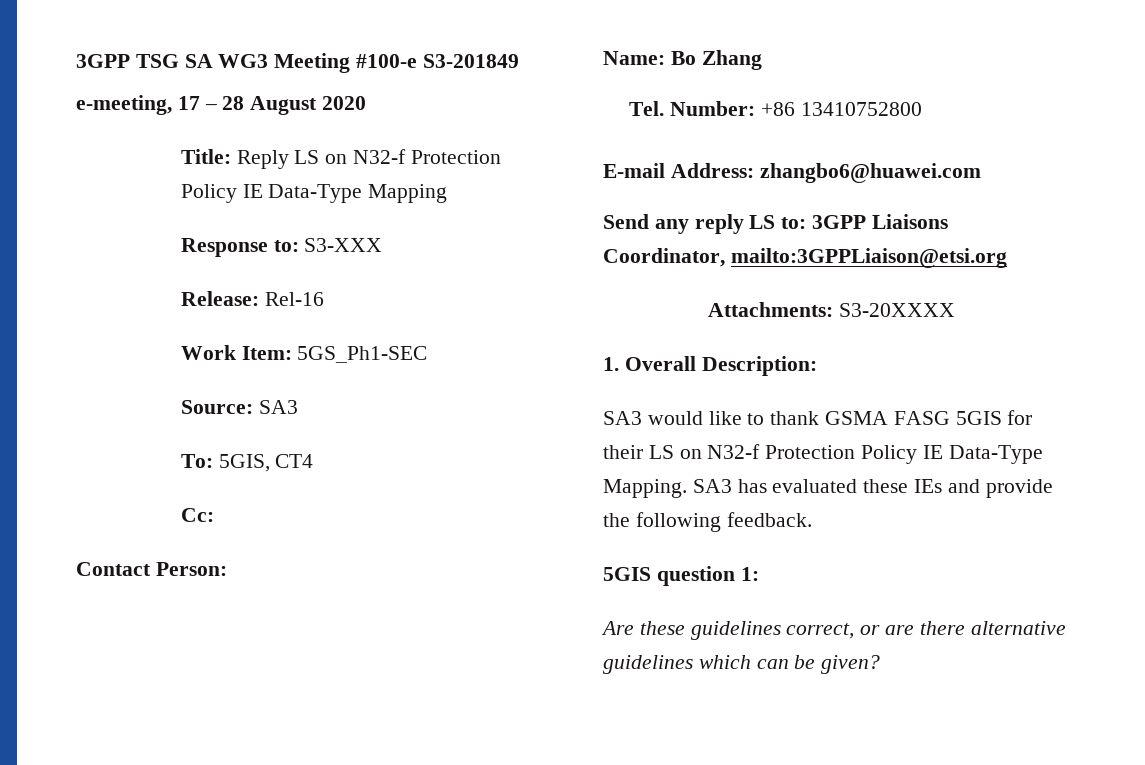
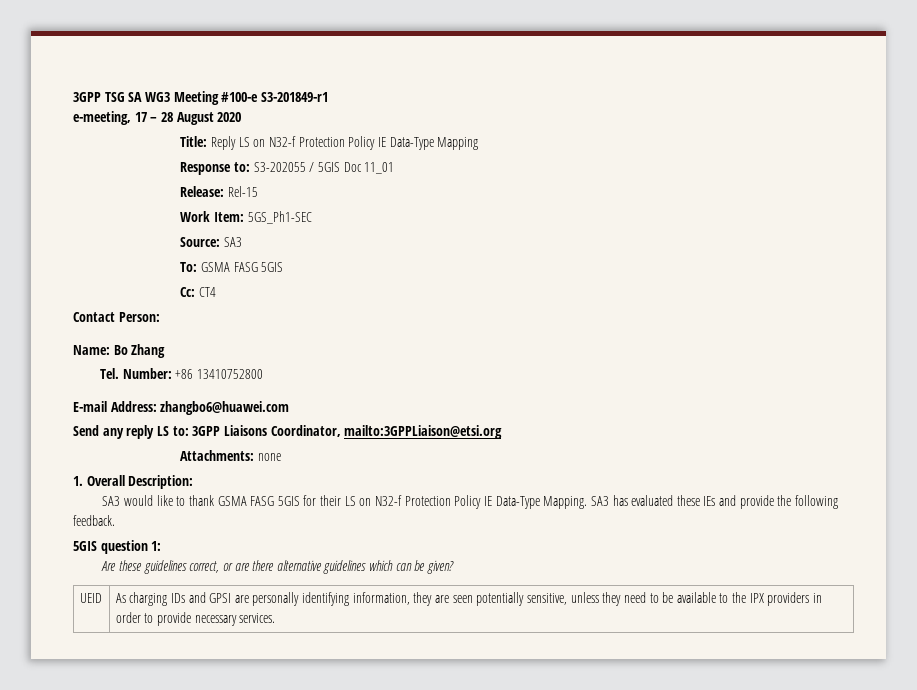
[422,54,519,68] S3-201849 -> [260,92,328,102] S3-201849-r1
[304,238,383,252] S3-XXX -> [253,162,395,174] S3-202055 / 5GIS Doc 11_01
[264,292,324,306] Rel-16 -> [228,186,259,197] Rel-15
[218,454,314,472] 5GIS, CT4 -> [201,262,284,272] GSMA FASG 5GIS
(214, 515) none -> [199,287,217,297] CT4
[707,302,955,317] Attachments: S3-20XXXX -> [180,450,282,461] Attachments: none
(881, 664) none -> [79,593,102,603] [115,592,823,606] [115,612,276,626] // UEID | As charging IDs and GPSI are personally identifying information, they are seen potentially sensitive, unless they need to be available to the IPX providers in order to provide necessary services.

